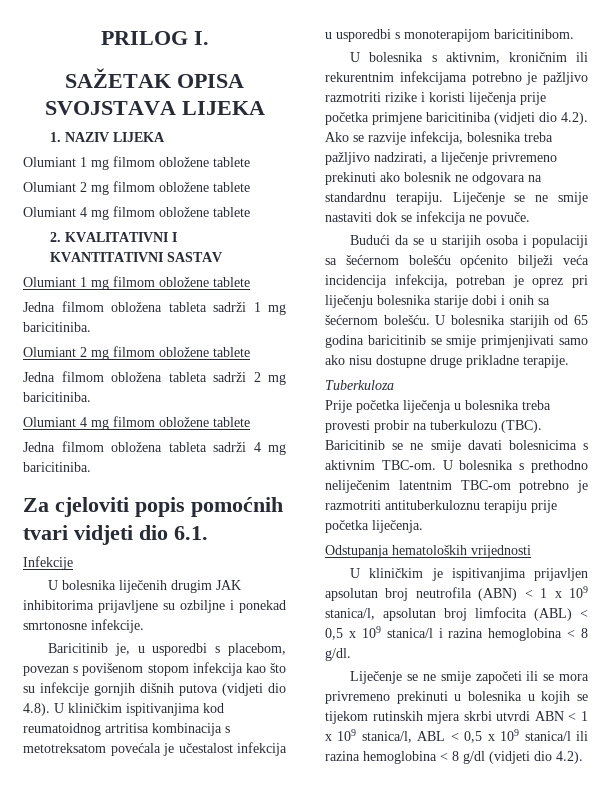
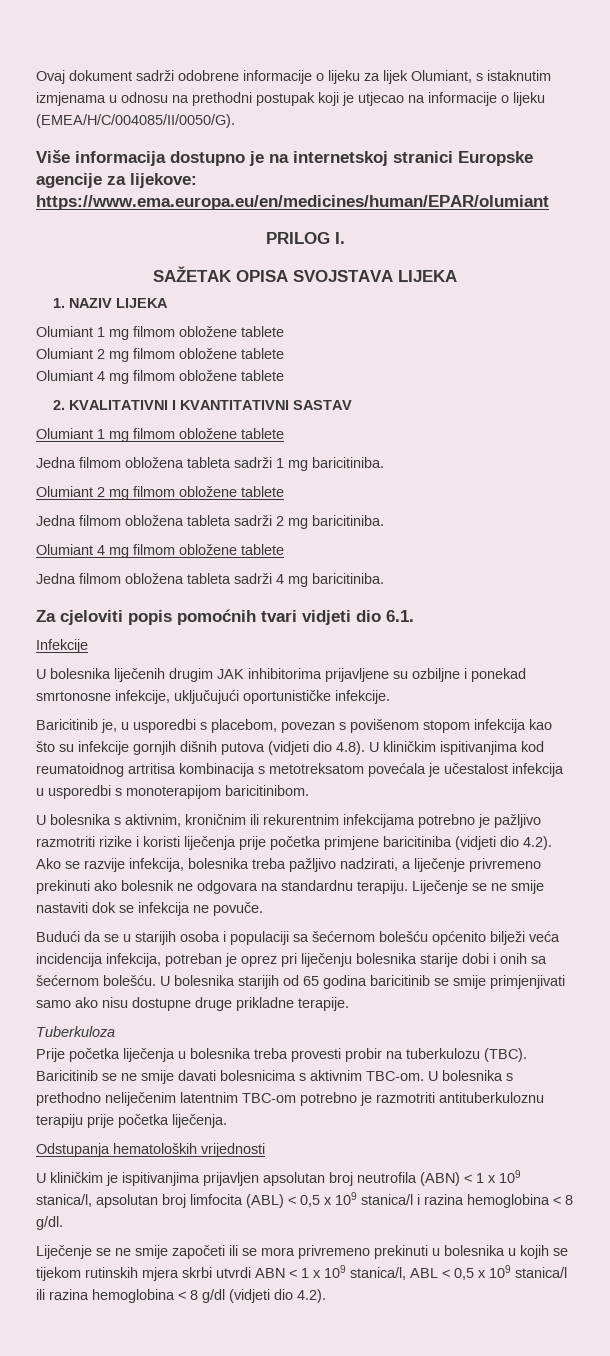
(100, 38) none -> [36,70,551,84] [36,92,545,106] [36,114,235,128] [36,150,533,166] [36,173,197,188] [36,195,549,210] Ovaj dokument sadrži odobrene informacije o lijeku za lijek Olumiant, s istaknutim izmjenama u odnosu na prethodni postupak koji je utjecao na informacije o lijeku (EMEA/H/C/004085/II/0050/G). // Više informacija dostupno je na internetskoj stranici Europske agencije za lijekove: https://www.ema.europa.eu/en/medicines/human/EPAR/olumiant //
(87, 625) none -> [115,690,331,704] infekcije, uključujući oportunističke

